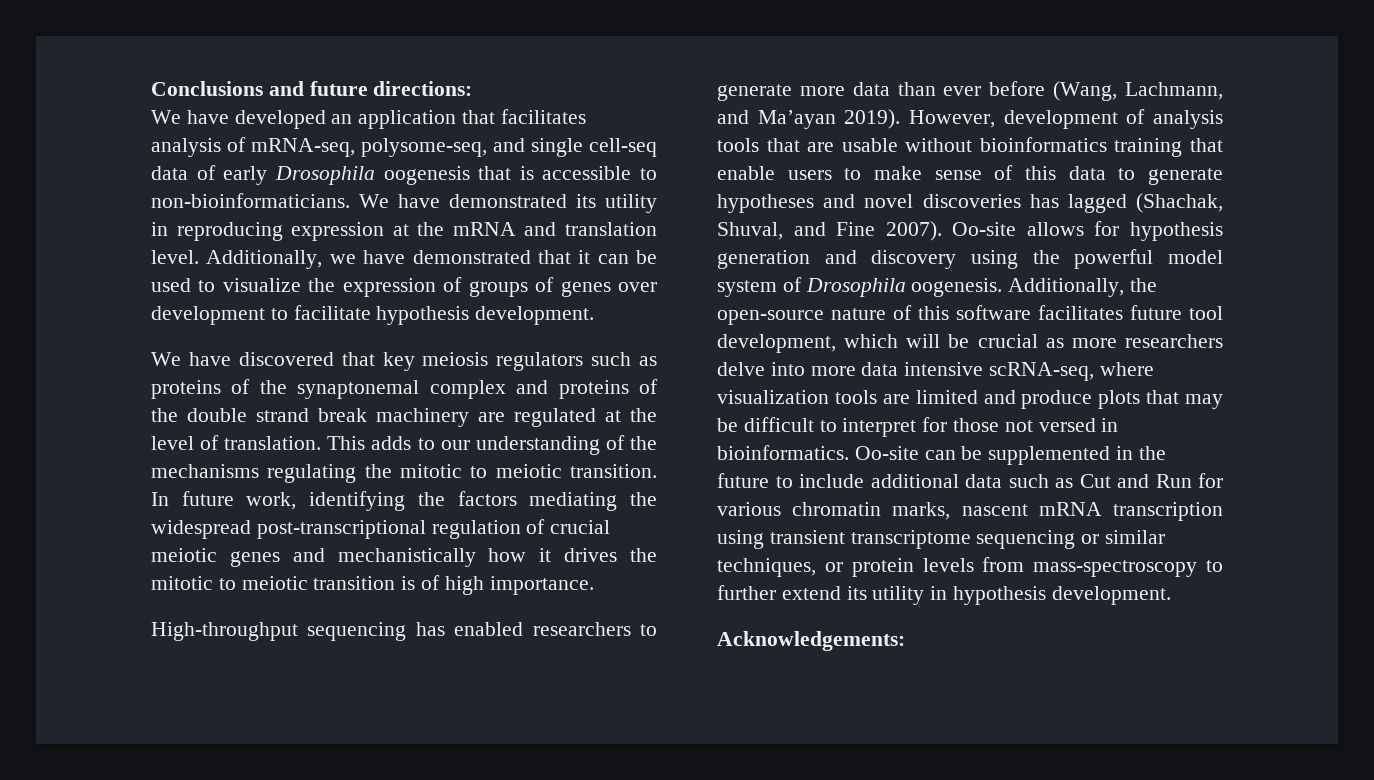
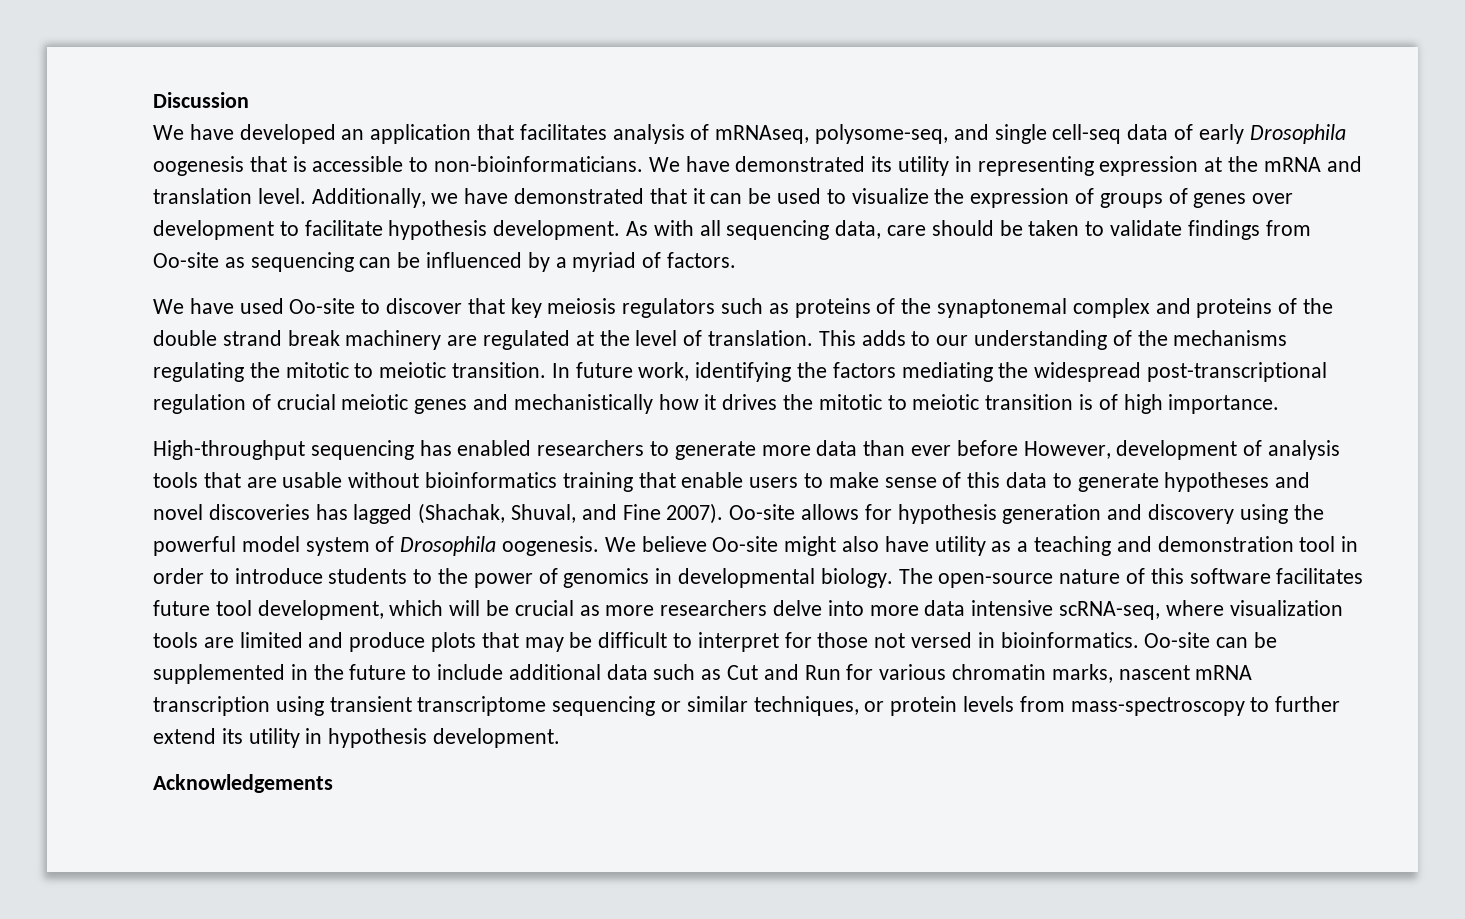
[151,81,473,96] Conclusions and future directions: -> [153,92,249,108] Discussion
[251,138,355,157] mRNA-seq, -> [715,125,810,144] mRNAseq,
[176,222,283,241] reproducing -> [977,156,1094,176] representing
[151,352,334,366] // We have discovered -> [626,220,1311,240] [153,252,737,272] [153,298,463,314] As with all sequencing data, care should be taken to validate findings from Oo-site as sequencing can be influenced by a myriad of factors. // We have used Oo-site to discover
[1053,81,1223,101] [717,109,901,129] (Wang, Lachmann, and Ma’ayan 2019). -> (1018, 448) none
[1008,278,1158,297] Additionally, the -> [604,536,1359,556] [153,568,933,588] We believe Oo-site might also have utility as a teaching and demonstration tool in order to introduce students to the power of genomics in developmental biology. The
[717,631,905,651] Acknowledgements: -> [153,774,333,793] Acknowledgements

